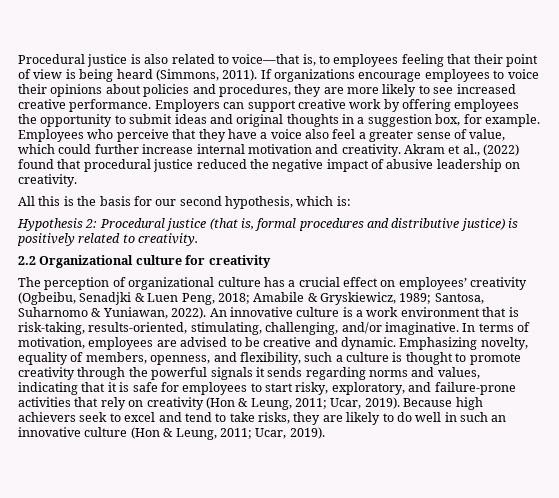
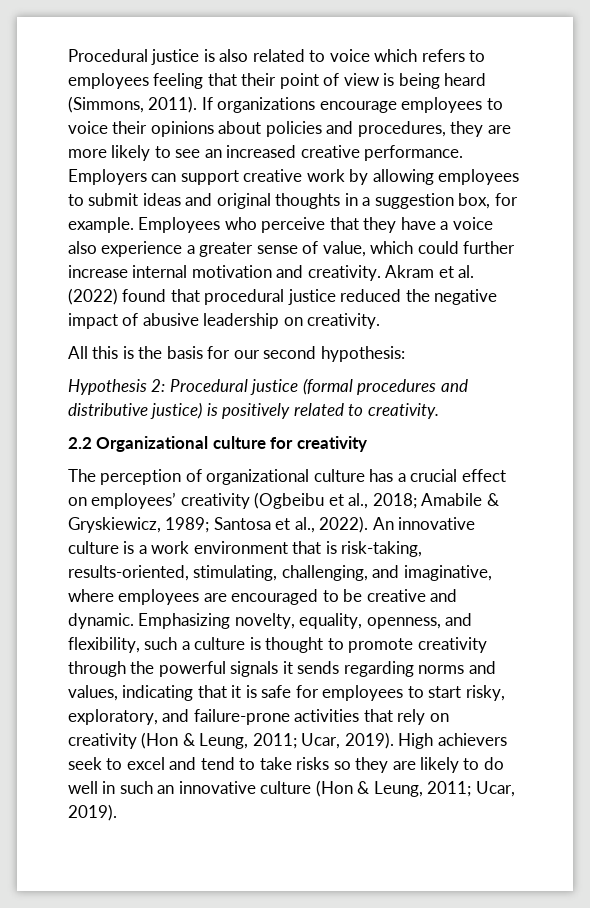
[232,54,316,66] voice—that is, -> [329,49,465,62] voice which refers
(454, 90) none -> [204,149,222,158] an
[402,99,520,112] [18,114,113,127] offering employees the opportunity -> [372,169,520,185] allowing employees
[332,129,356,139] feel -> [101,241,183,257] experience
[462,144,480,156] al., -> [458,265,475,278] al.
[225,196,351,209] hypothesis, which is: -> [320,346,405,362] hypothesis:
[209,218,297,231] (that is, formal -> [302,378,353,395] (formal
[18,292,215,305] (Ogbeibu, Senadjki & Luen Peng, -> [254,492,369,509] (Ogbeibu et al.,
[434,293,484,304] [18,307,168,319] Santosa, Suharnomo & Yuniawan, -> [213,517,315,533] Santosa et al.,
[341,322,530,335] [18,337,85,349] and/or imaginative. In terms of motivation, -> [372,565,492,581] [68,589,114,602] and imaginative, where
[180,337,228,347] advised -> [231,589,319,605] encouraged
[18,352,147,365] equality of members, -> [299,613,363,629] equality,
[403,397,483,410] Because high -> [398,733,434,749] High
[258,412,290,424] risks, -> [296,757,351,770] risks so

